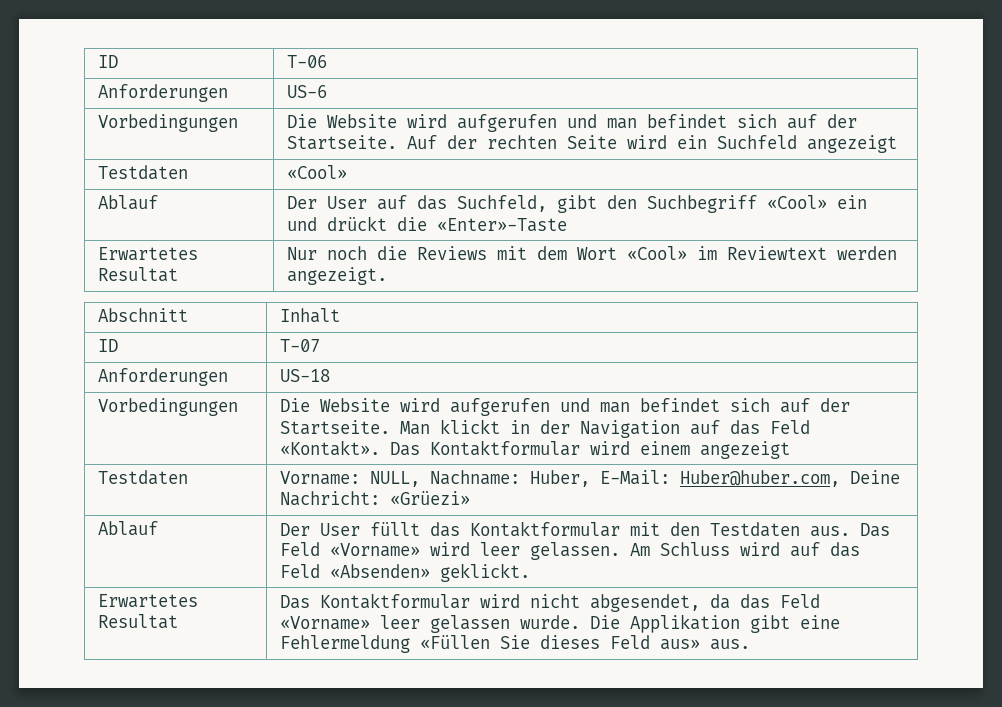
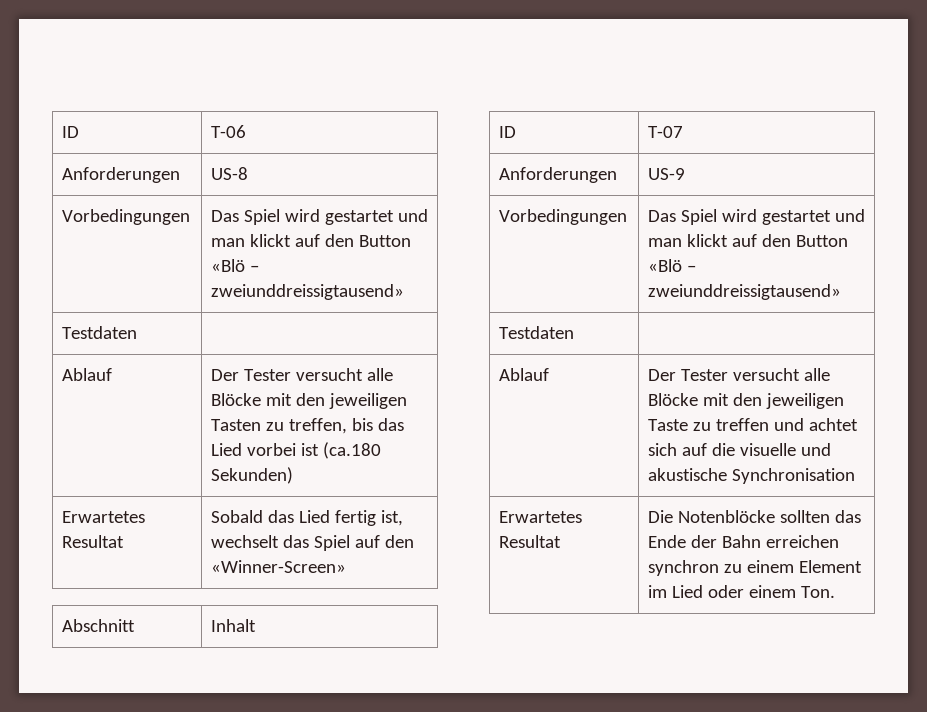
[286,85,327,98] [97,114,238,132] [286,114,857,132] [286,135,897,153] [97,165,188,180] [286,165,347,179] [97,195,158,210] [286,195,867,213] [286,216,567,232] [97,247,198,261] [97,267,178,282] [286,246,897,260] [286,267,387,285] US-6 // Vorbedingungen | Die Website wird aufgerufen und man befindet sich auf der Startseite. Auf der rechten Seite wird ein Suchfeld angezeigt // Testdaten | «Cool» // Ablauf | Der User auf das Suchfeld, gibt den Suchbegriff «Cool» ein und drückt die «Enter»-Taste // Erwartetes Resultat | Nur noch die Reviews mit dem Wort «Cool» im Reviewtext werden angezeigt. -> [210,167,248,180] [61,209,190,225] [210,209,428,225] [210,234,411,247] [210,259,259,272] [210,284,404,300] [61,326,137,339] [61,368,112,381] [210,368,393,381] [210,393,407,409] [210,418,404,434] [210,442,381,459] [210,467,293,484] [61,511,145,523] [61,535,124,548] [210,510,403,526] [210,535,414,551] [210,560,346,573] US-8 // Vorbedingungen | Das Spiel wird gestartet und man klickt auf den Button «Blö – zweiunddreissigtausend» // Testdaten | // Ablauf | Der Tester versucht alle Blöcke mit den jeweiligen Tasten zu treffen, bis das Lied vorbei ist (ca.180 Sekunden) // Erwartetes Resultat | Sobald das Lied fertig ist, wechselt das Spiel auf den «Winner-Screen»
[279,369,330,382] [97,398,238,416] [279,398,850,416] [279,419,810,438] [279,440,790,459] [97,470,188,485] [279,470,900,487] [279,491,470,506] [97,521,158,536] [279,521,890,537] [279,542,860,560] [279,563,530,582] [97,594,198,608] [97,614,178,629] [279,593,820,612] [279,614,840,633] [279,635,750,653] US-18 // Vorbedingungen | Die Website wird aufgerufen und man befindet sich auf der Startseite. Man klickt in der Navigation auf das Feld «Kontakt». Das Kontaktformular wird einem angezeigt // Testdaten | Vorname: NULL, Nachname: Huber, E-Mail: Huber@huber.com, Deine Nachricht: «Grüezi» // Ablauf | Der User füllt das Kontaktformular mit den Testdaten aus. Das Feld «Vorname» wird leer gelassen. Am Schluss wird auf das Feld «Absenden» geklickt. // Erwartetes Resultat | Das Kontaktformular wird nicht abgesendet, da das Feld «Vorname» leer gelassen wurde. Die Applikation gibt eine Fehlermeldung «Füllen Sie dieses Feld aus» aus. -> [647,168,685,180] [498,209,627,225] [647,209,865,225] [647,234,848,247] [647,259,696,272] [647,284,841,300] [498,326,574,339] [498,368,549,381] [647,368,830,381] [647,393,844,409] [647,418,858,431] [647,443,831,456] [647,468,855,484] [498,511,582,523] [498,535,561,548] [647,510,861,523] [647,535,839,548] [647,560,862,576] [647,585,835,598] US-9 // Vorbedingungen | Das Spiel wird gestartet und man klickt auf den Button «Blö – zweiunddreissigtausend» // Testdaten | // Ablauf | Der Tester versucht alle Blöcke mit den jeweiligen Taste zu treffen und achtet sich auf die visuelle und akustische Synchronisation // Erwartetes Resultat | Die Notenblöcke sollten das Ende der Bahn erreichen synchron zu einem Element im Lied oder einem Ton.

